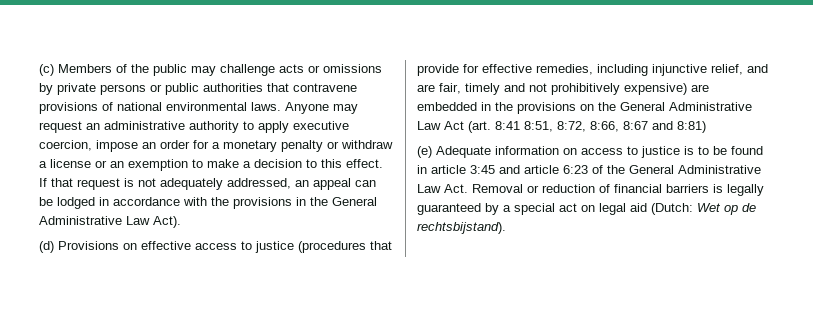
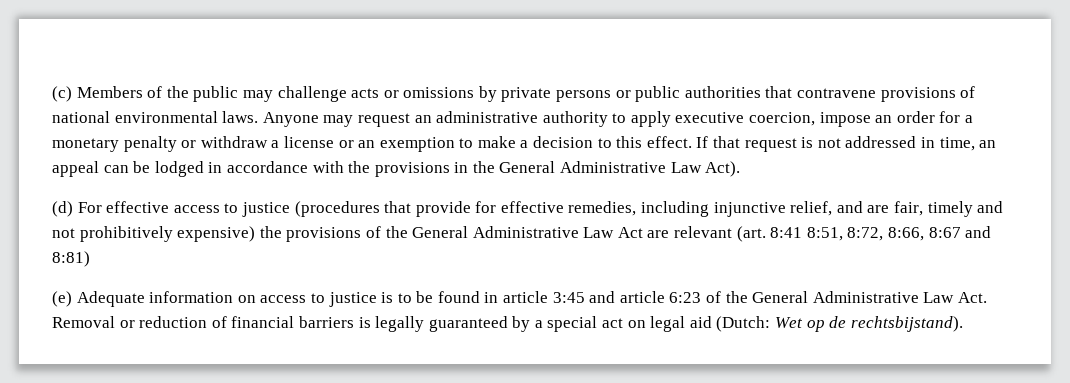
[160,178,291,190] adequately addressed, -> [845,136,975,151] addressed in time,
[58,241,137,250] Provisions on -> [77,202,102,213] For
[691,84,709,92] [417,102,594,114] are embedded in the provisions on -> [259,226,381,242] the provisions of
(464, 125) none -> [647,226,733,238] are relevant

